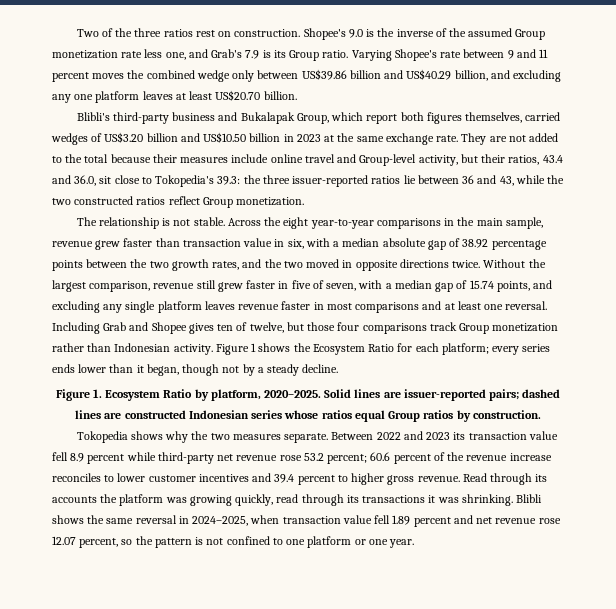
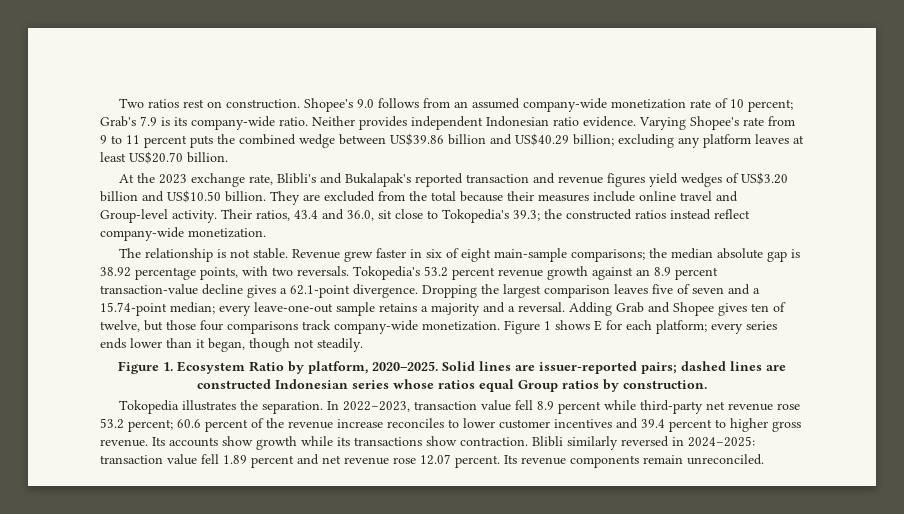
[101,28,162,37] of the three -> (145, 103) none
[366,28,546,40] [52,49,536,61] is the inverse of the assumed Group monetization rate less one, and Grab's 7.9 is its Group ratio. Varying Shopee's rate between 9 and -> [378,98,794,112] [100,116,795,130] [100,135,122,144] follows from an assumed company-wide monetization rate of 10 percent; Grab's 7.9 is its company-wide ratio. Neither provides independent Indonesian ratio evidence. Varying Shopee's rate from 9 to
[92,73,125,79] moves -> [190,135,213,148] puts
[232,70,255,82] only -> (335, 141) none
[454,70,562,82] [52,94,94,103] billion, and excluding any one -> [573,134,700,148] billion; excluding any
[76,112,561,124] Blibli's third-party business and Bukalapak Group, which report both figures themselves, carried -> [119,173,679,187] At the 2023 exchange rate, Blibli's and Bukalapak's reported transaction and revenue figures yield
[249,133,559,145] [52,156,62,163] billion in 2023 at the same exchange rate. They are not added to -> [225,191,405,205] billion. They are excluded from
[418,154,506,166] activity, but their -> [172,209,252,223] activity. Their
[217,175,565,187] [52,196,233,208] 39.3: the three issuer-reported ratios lie between 36 and 43, while the two constructed ratios reflect Group -> [513,209,750,221] [100,227,184,241] 39.3; the constructed ratios instead reflect company-wide
[227,217,543,229] [52,238,340,250] Across the eight year-to-year comparisons in the main sample, revenue grew faster than transaction value in six, with a -> [292,248,668,262] Revenue grew faster in six of eight main-sample comparisons; the
[449,238,461,247] of -> [791,249,801,258] is
[52,259,546,271] [52,280,553,292] [52,301,548,313] [52,322,100,334] points between the two growth rates, and the two moved in opposite directions twice. Without the largest comparison, revenue still grew faster in five of seven, with a median gap of 15.74 points, and excluding any single platform leaves revenue faster in most comparisons and at least one reversal. Including -> [200,266,718,280] [100,284,760,298] [100,302,612,316] points, with two reversals. Tokopedia's 53.2 percent revenue growth against an 8.9 percent transaction-value decline gives a 62.1-point divergence. Dropping the largest comparison leaves five of seven and a 15.74-point median; every leave-one-out sample retains a majority and a reversal. Adding
[459,323,559,334] [52,343,395,355] Group monetization rather than Indonesian activity. Figure 1 shows the Ecosystem Ratio -> [334,320,602,334] company-wide monetization. Figure 1 shows E
[242,364,339,376] by a steady decline. -> [317,338,363,352] steadily.
[130,431,466,443] shows why the two measures separate. Between 2022 and 2023 its -> [182,400,411,414] illustrates the separation. In 2022–2023,
[462,473,548,485] [52,494,543,506] [52,515,280,526] Read through its accounts the platform was growing quickly, read through its transactions it was shrinking. Blibli shows the same reversal in 2024–2025, when -> [152,436,755,450] Its accounts show growth while its transactions show contraction. Blibli similarly reversed in 2024–2025:
[79,536,415,548] percent, so the pattern is not confined to one platform or one year. -> [455,454,764,468] percent. Its revenue components remain unreconciled.

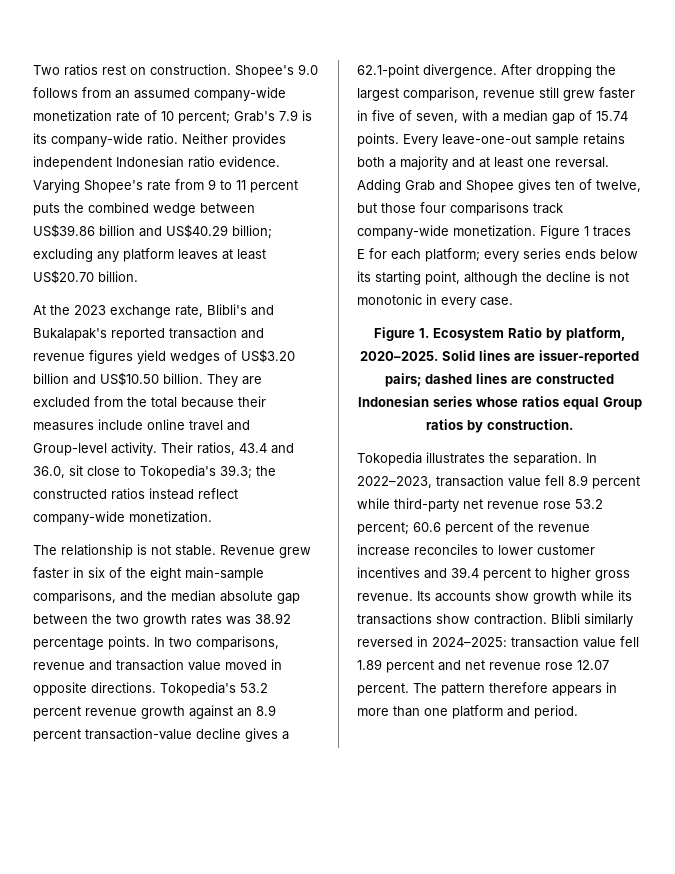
(460, 253) none -> [126,568,146,578] the
[571,249,646,262] comparisons; -> [33,590,143,604] comparisons, and
[791,249,801,258] [100,266,349,280] is 38.92 percentage points, with two reversals. -> [33,613,291,627] [33,636,279,650] [33,659,282,671] [33,682,156,696] between the two growth rates was 38.92 percentage points. In two comparisons, revenue and transaction value moved in opposite directions.
[422,284,760,298] [100,302,251,316] Dropping the largest comparison leaves five of seven and a 15.74-point median; every -> [501,64,616,78] [357,87,635,101] [357,110,628,124] [357,133,438,147] After dropping the largest comparison, revenue still grew faster in five of seven, with a median gap of 15.74 points. Every
(417, 307) none -> [357,157,385,167] both
[508,306,515,312] a -> [479,157,551,168] at least one
[555,320,590,330] shows -> [593,226,631,237] traces
[130,338,363,352] lower than it began, though not steadily. -> [600,249,638,259] [357,271,629,285] [357,294,513,308] below its starting point, although the decline is not monotonic in every case.
[504,454,764,468] Its revenue components remain unreconciled. -> [413,682,617,696] [357,705,578,719] The pattern therefore appears in more than one platform and period.

